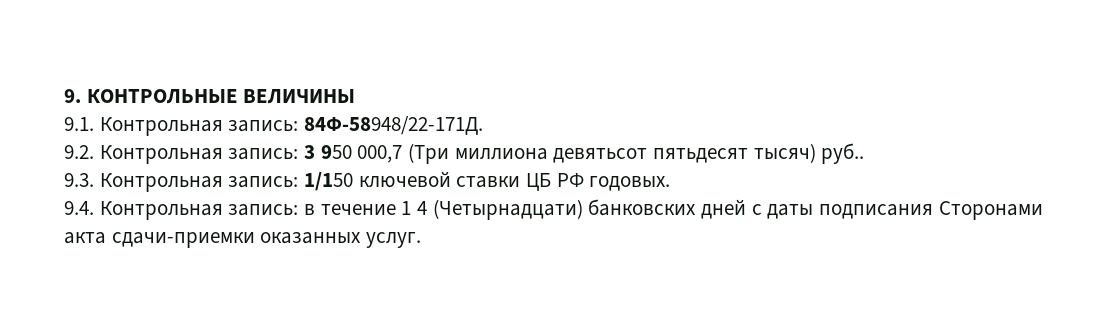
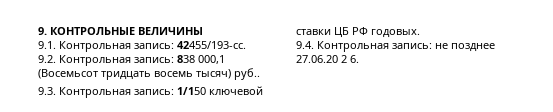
[304,116,484,135] 84Ф-58948/22-171Д. -> [177,41,246,49] 42455/193-сс.
[304,143,749,164] 3 950 000,7 (Три миллиона девятьсот пятьдесят -> [177,55,225,64] [38,69,193,80] 838 000,1 (Восемьсот тридцать восемь
[304,199,1043,220] [64,232,422,248] в течение 1 4 (Четырнадцати) банковских дней с даты подписания Сторонами акта сдачи-приемки оказанных услуг. -> [435,43,495,52] [296,55,359,63] не позднее 27.06.20 2 6.

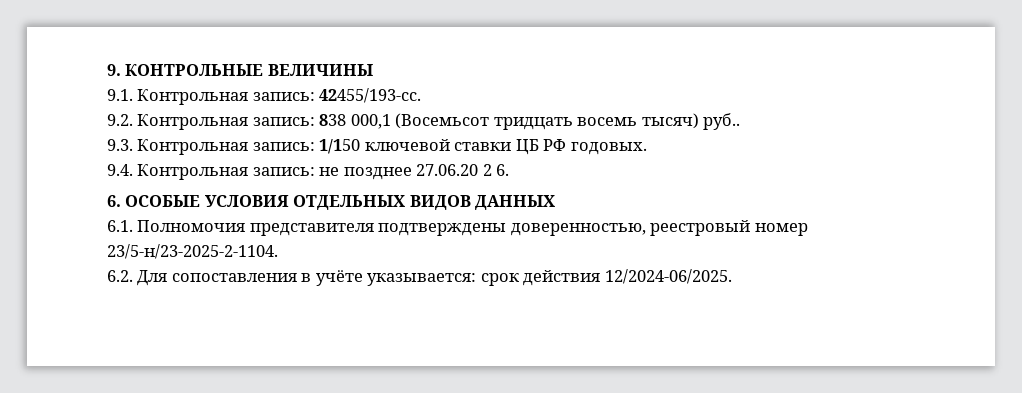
(359, 59) none -> [107,195,556,210] [107,220,808,236] [107,244,278,259] [107,269,732,286] // 6. ОСОБЫЕ УСЛОВИЯ ОТДЕЛЬНЫХ ВИДОВ ДАННЫХ // 6.1. Полномочия представителя подтверждены доверенностью, реестровый номер 23/5-н/23-2025-2-1104. // 6.2. Для сопоставления в учёте указывается: срок действия 12/2024-06/2025.

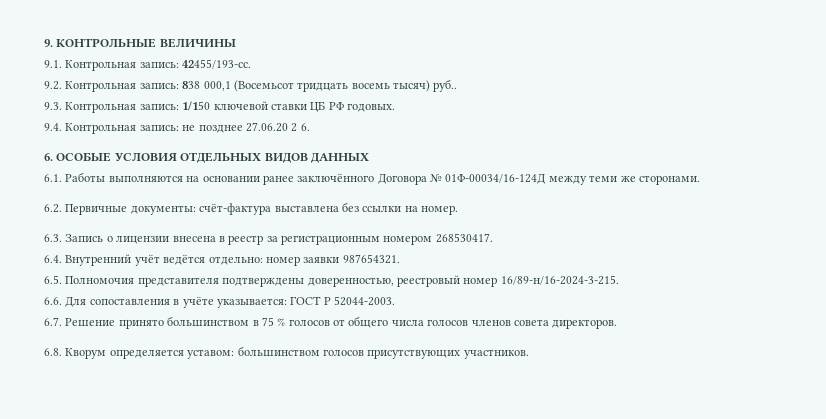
(133, 226) none -> [65,172,700,185] [44,202,458,215] [44,233,493,245] [44,254,400,266] [44,275,62,284] Работы выполняются на основании ранее заключённого Договора № 01Ф-00034/16-124Д между теми же сторонами. // 6.2. Первичные документы: счёт-фактура выставлена без ссылки на номер. // 6.3. Запись о лицензии внесена в реестр за регистрационным номером 268530417. // 6.4. Внутренний учёт ведётся отдельно: номер заявки 987654321. // 6.5.
[107,244,278,259] [107,270,133,282] 23/5-н/23-2025-2-1104. // 6.2. -> [500,275,619,285] [44,297,62,305] 16/89-н/16-2024-3-215. // 6.6.
[480,269,732,286] срок действия 12/2024-06/2025. -> [290,296,395,306] [44,316,618,329] [44,346,529,359] ГОСТ Р 52044-2003. // 6.7. Решение принято большинством в 75 % голосов от общего числа голосов членов совета директоров. // 6.8. Кворум определяется уставом: большинством голосов присутствующих участников.

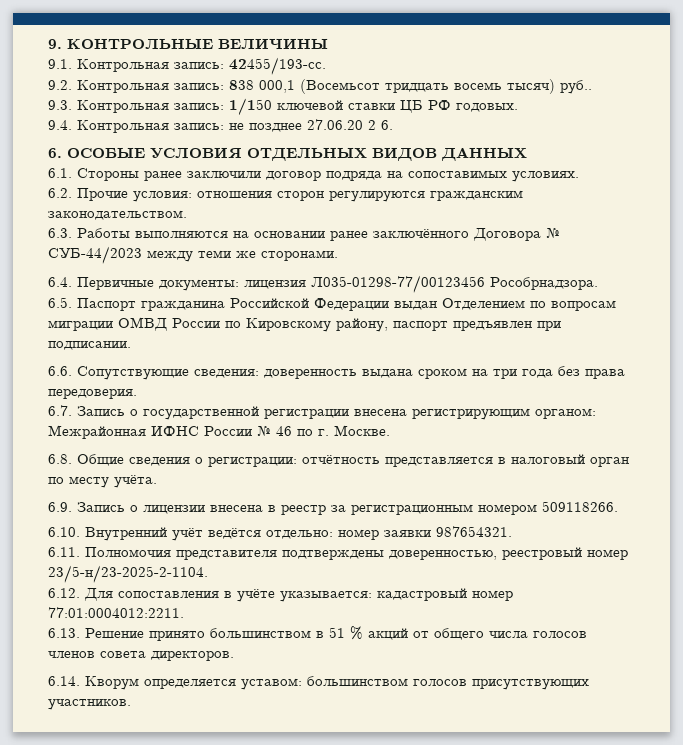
(62, 178) none -> [77,168,579,182] [48,188,523,202] [48,210,187,220] [48,228,72,238] Стороны ранее заключили договор подряда на сопоставимых условиях. // 6.2. Прочие условия: отношения сторон регулируются гражданским законодательством. // 6.3.
[445,173,546,184] 01Ф-00034/16-124Д -> [48,246,142,264] СУБ-44/2023
[44,204,62,213] 6.2. -> [48,277,72,287] 6.4.
[199,202,458,215] [44,234,62,242] счёт-фактура выставлена без ссылки на номер. // 6.3. -> [244,275,598,293] [48,297,616,311] [48,317,561,332] [48,341,131,350] [48,366,625,380] [48,389,137,399] [48,405,596,420] [48,425,390,439] [48,454,629,467] [48,475,157,488] [48,502,72,512] лицензия Л035-01298-77/00123456 Рособрнадзора. // 6.5. Паспорт гражданина Российской Федерации выдан Отделением по вопросам миграции ОМВД России по Кировскому району, паспорт предъявлен при подписании. // 6.6. Сопутствующие сведения: доверенность выдана сроком на три года без права передоверия. // 6.7. Запись о государственной регистрации внесена регистрирующим органом: Межрайонная ИФНС России № 46 по г. Москве. // 6.8. Общие сведения о регистрации: отчётность представляется в налоговый орган по месту учёта. // 6.9.
[435,233,493,243] [44,255,62,263] 268530417. // 6.4. -> [542,501,618,512] [48,527,80,537] 509118266. // 6.10.
[44,275,62,284] 6.5. -> [48,547,80,557] 6.11.
[500,275,619,285] [44,297,62,305] 16/89-н/16-2024-3-215. // 6.6. -> [48,565,208,583] [48,588,80,598] 23/5-н/23-2025-2-1104. // 6.12.
[290,296,395,306] [44,317,62,326] ГОСТ Р 52044-2003. // 6.7. -> [377,588,513,601] [48,607,184,618] [48,628,80,638] кадастровый номер 77:01:0004012:2211. // 6.13.
[261,317,330,326] 75 % голосов -> [329,626,408,640] 51 % акций
[44,348,62,356] 6.8. -> [48,676,80,686] 6.14.

